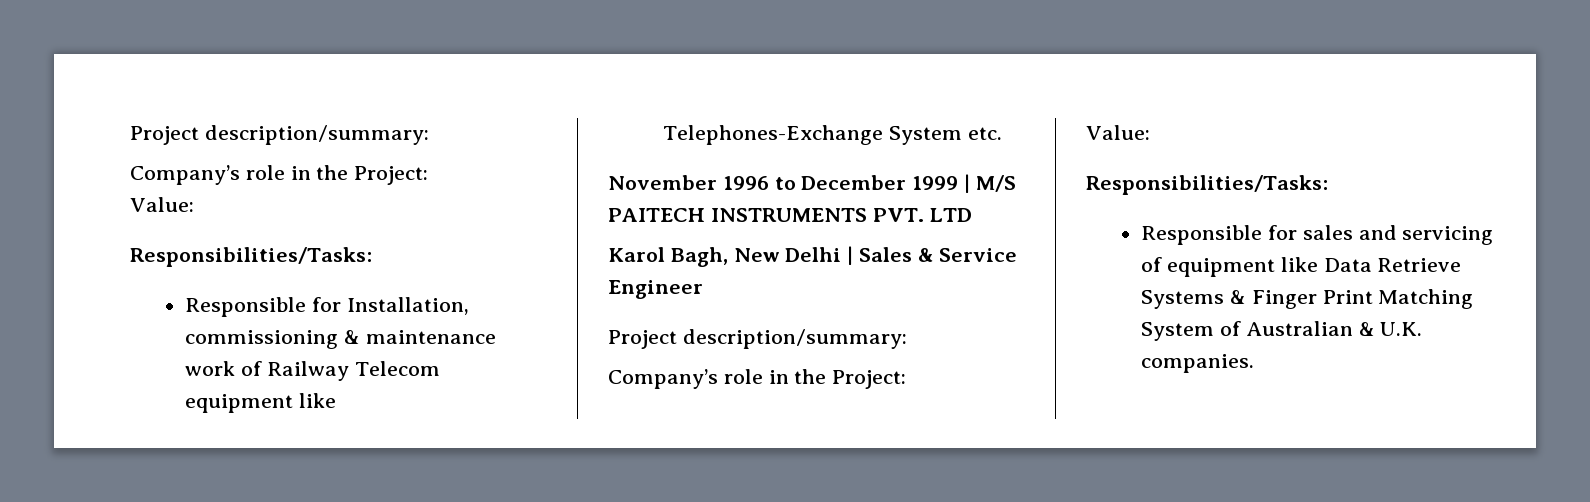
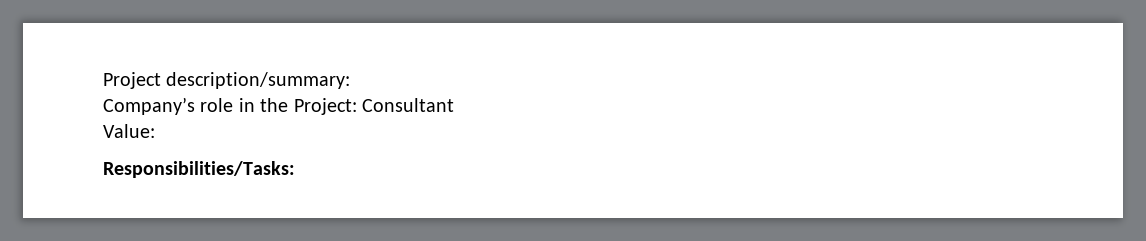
[130,125,429,145] [130,165,429,185] [130,197,194,212] [130,247,372,267] [185,297,469,317] [185,330,496,349] [185,361,440,381] [185,393,337,413] [663,125,1002,145] [608,174,1016,193] [608,208,973,222] [608,246,1017,267] [608,280,703,299] [608,329,907,349] [608,369,907,389] [1086,125,1150,140] [1086,175,1328,195] [1141,225,1494,245] [1141,257,1462,277] [1141,289,1474,309] [1141,321,1423,341] [1141,354,1255,373] Project description/summary: // Company’s role in the Project: // Value: // Responsibilities/Tasks: // Responsible for Installation, commissioning & maintenance work of Railway Telecom equipment like Telephones-Exchange System etc. // November 1996 to December 1999 | M/S PAITECH INSTRUMENTS PVT. LTD // Karol Bagh, New Delhi | Sales & Service Engineer // Project description/summary: // Company’s role in the Project: // Value: // Responsibilities/Tasks: // Responsible for sales and servicing of equipment like Data Retrieve Systems & Finger Print Matching System of Australian & U.K. companies. -> [103,72,351,89] [103,97,454,115] [103,124,155,138] [103,161,295,178] Project description/summary: // Company’s role in the Project: Consultant // Value: // Responsibilities/Tasks:

